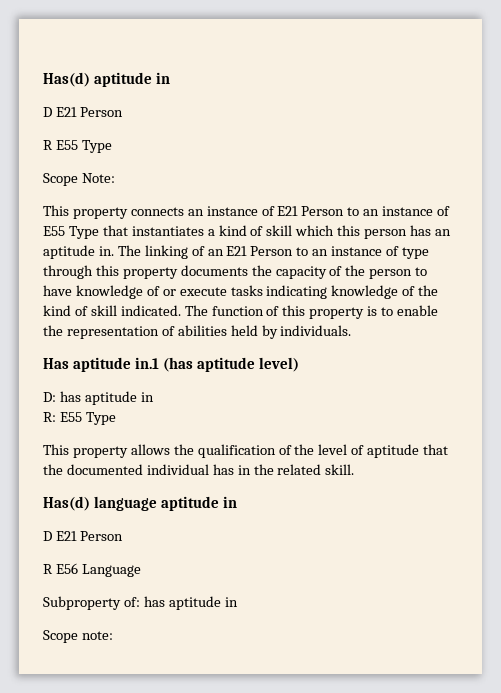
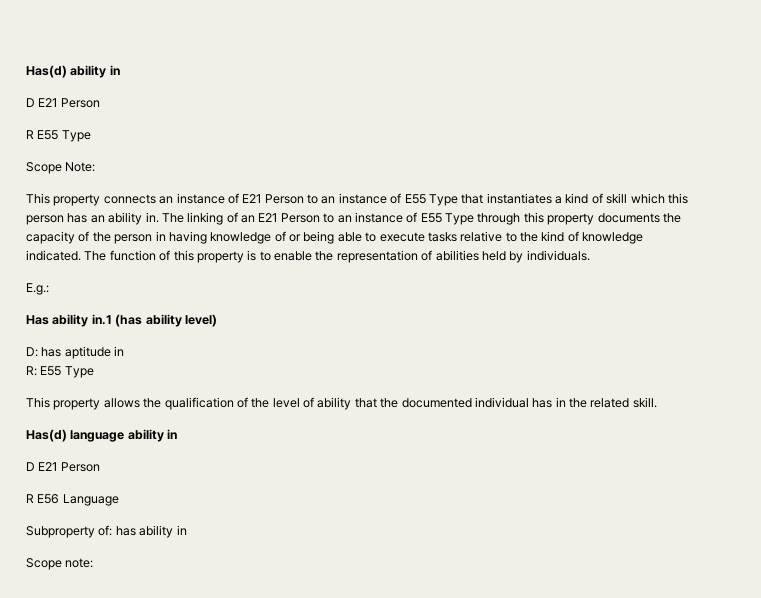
[43,72,152,87] Has(d) aptitude -> [26,65,107,78] Has(d) ability
[43,245,95,259] aptitude -> [108,212,143,225] ability
[401,247,429,259] type -> [420,213,474,225] E55 Type
[415,267,428,276] [43,285,72,296] to have -> [155,231,207,244] in having
[179,285,416,299] execute tasks indicating knowledge of -> [303,231,517,244] being able to execute tasks relative to
[90,305,117,316] skill -> [582,232,644,244] knowledge
(352, 330) none -> [26,283,49,295] // E.g.:
[72,357,131,372] aptitude -> [52,314,89,327] ability
[196,357,255,372] aptitude -> [145,314,182,327] ability
[367,444,420,458] aptitude -> [317,397,352,410] ability
[160,496,219,511] aptitude -> [127,429,164,442] ability
[168,596,221,610] aptitude -> [139,525,174,538] ability

